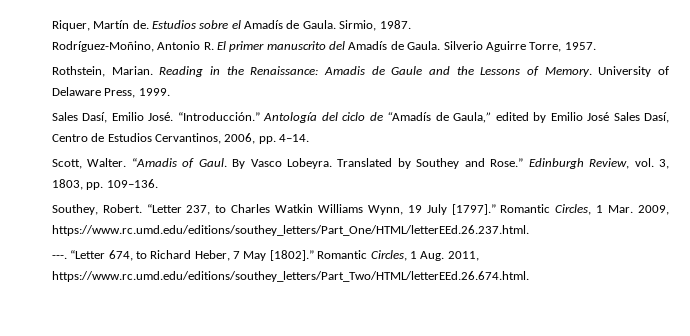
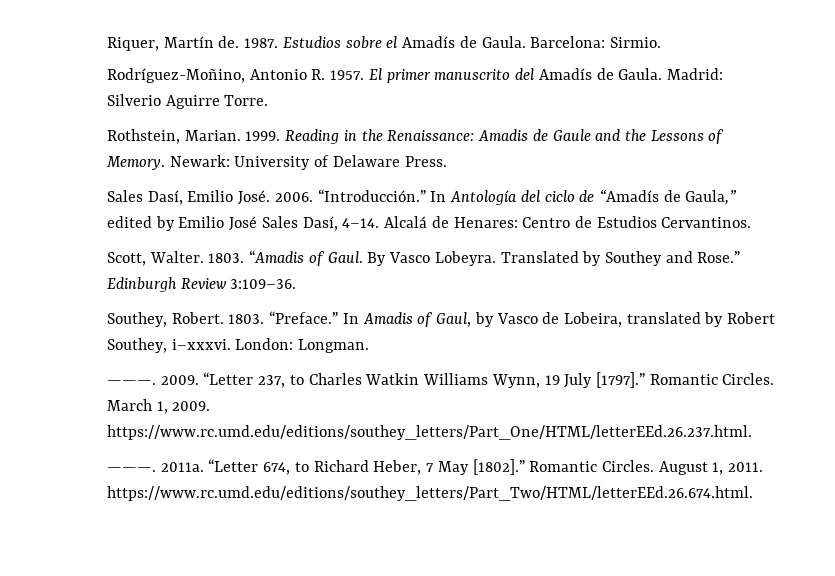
(149, 24) none -> [244,38,279,48] 1987.
[339,20,411,31] Sirmio, 1987. -> [530,36,662,48] Barcelona: Sirmio.
(214, 46) none -> [330,70,365,80] 1957.
(441, 45) none -> [667,68,724,80] Madrid:
[529,42,596,52] Torre, 1957. -> [224,95,269,106] Torre.
(153, 70) none -> [245,131,281,141] 1999.
(592, 72) none -> [169,155,230,167] Newark:
[104,88,170,98] Press, 1999. -> [404,156,447,167] Press.
[177,112,260,121] “Introducción.” -> [274,189,447,202] 2006. “Introducción.” In
[51,133,310,144] Centro de Estudios Cervantinos, 2006, pp. 4–14. -> [342,216,752,228] 4–14. Alcalá de Henares: Centro de Estudios Cervantinos.
(127, 162) none -> [208,253,245,263] 1803.
[589,158,669,169] [51,179,158,190] [51,204,142,215] Review, vol. 3, 1803, pp. 109–136. // Southey, Robert. -> [180,278,297,289] [107,311,776,327] [107,338,370,353] [107,375,199,385] Review 3:109–36. // Southey, Robert. 1803. “Preface.” In Amadis of Gaul, by Vasco de Lobeira, translated by Robert Southey, i–xxxvi. London: Longman. // ———. 2009.
[555,204,669,215] Circles, 1 Mar. 2009, -> [722,373,775,385] [107,399,211,414] Circles. March 1, 2009.
[51,255,67,259] ---. -> [107,462,204,472] ———. 2011a.
[370,250,479,261] Circles, 1 Aug. 2011, -> [602,460,764,475] Circles. August 1, 2011.

